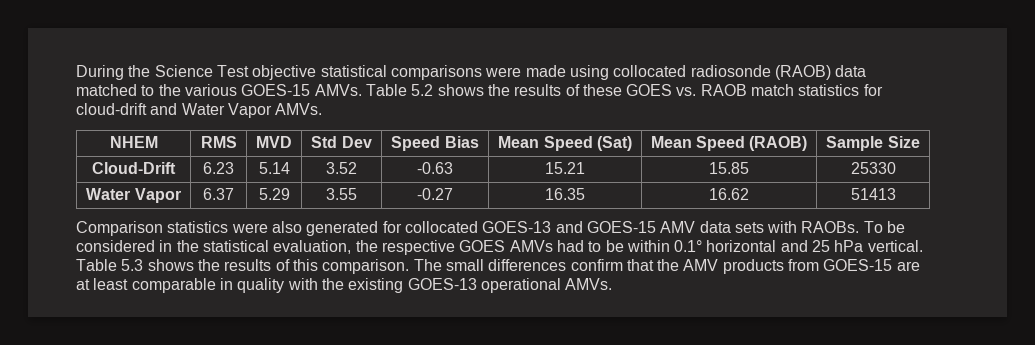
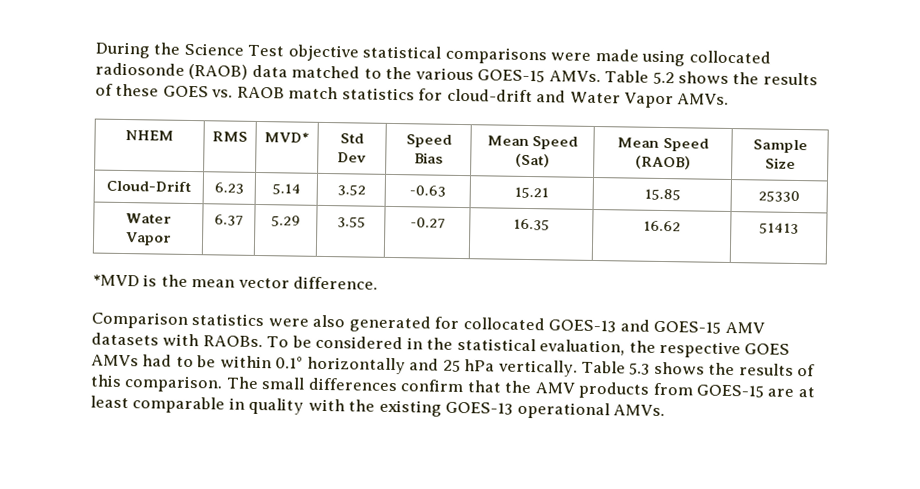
[256,136,292,148] MVD -> [264,132,310,143] MVD*
(896, 194) none -> [92,274,379,290] // *MVD is the mean vector difference.
[699,221,764,233] data sets -> [91,332,159,346] datasets
[706,240,777,252] horizontal -> [306,356,406,375] horizontally
[867,240,923,252] vertical. -> [497,359,578,377] vertically.

